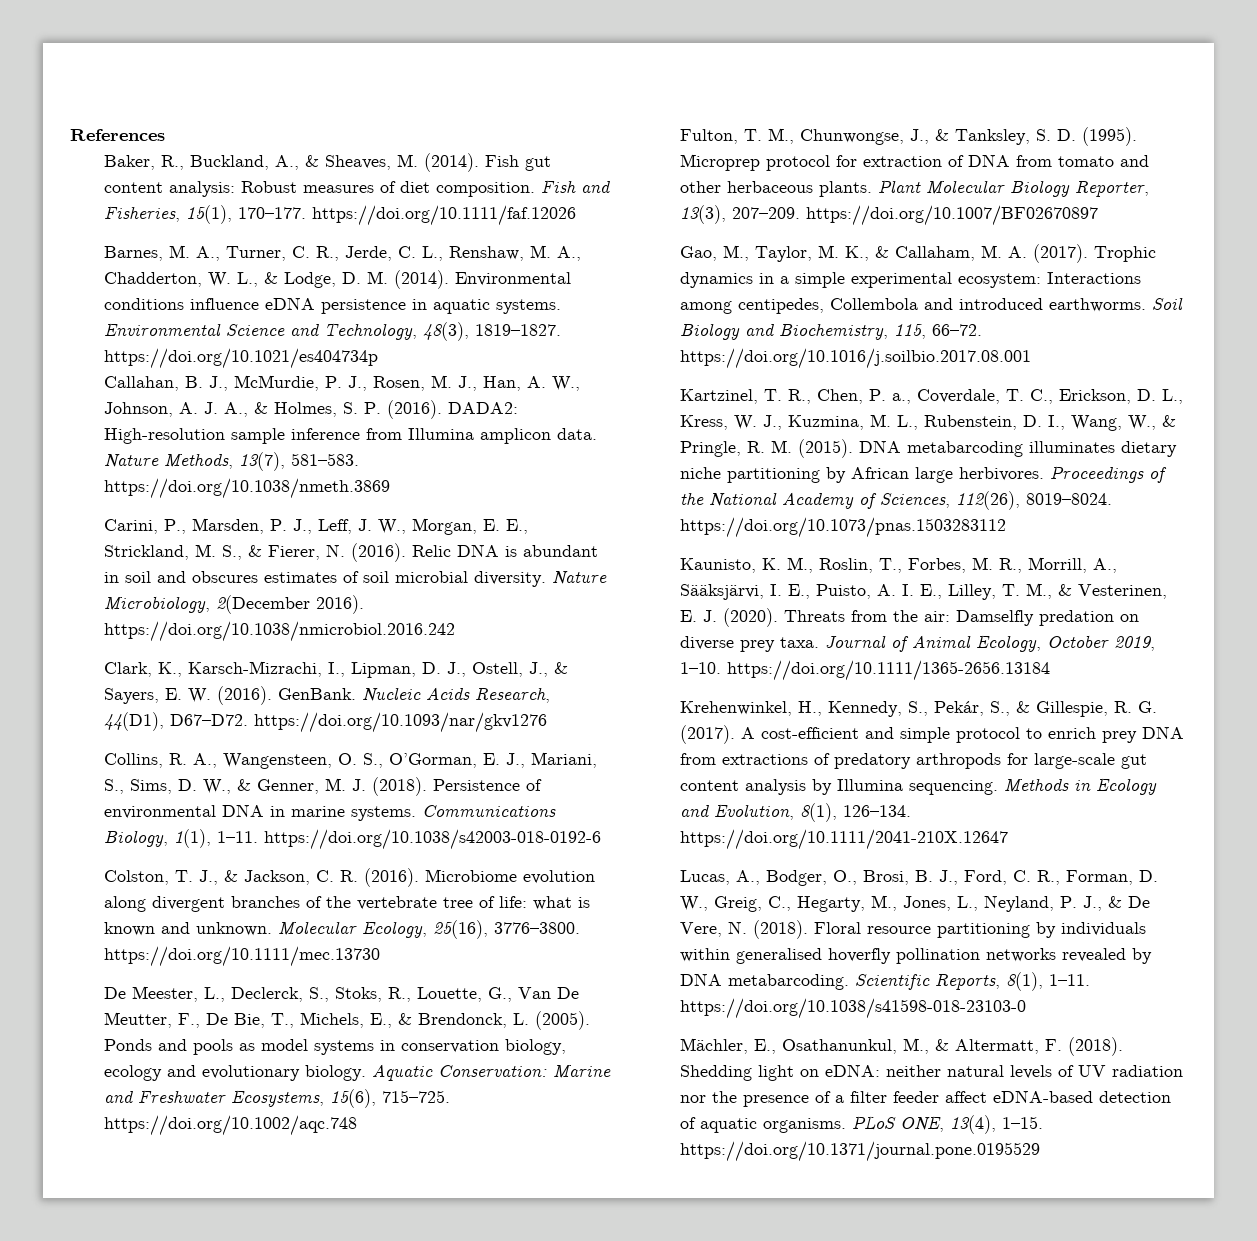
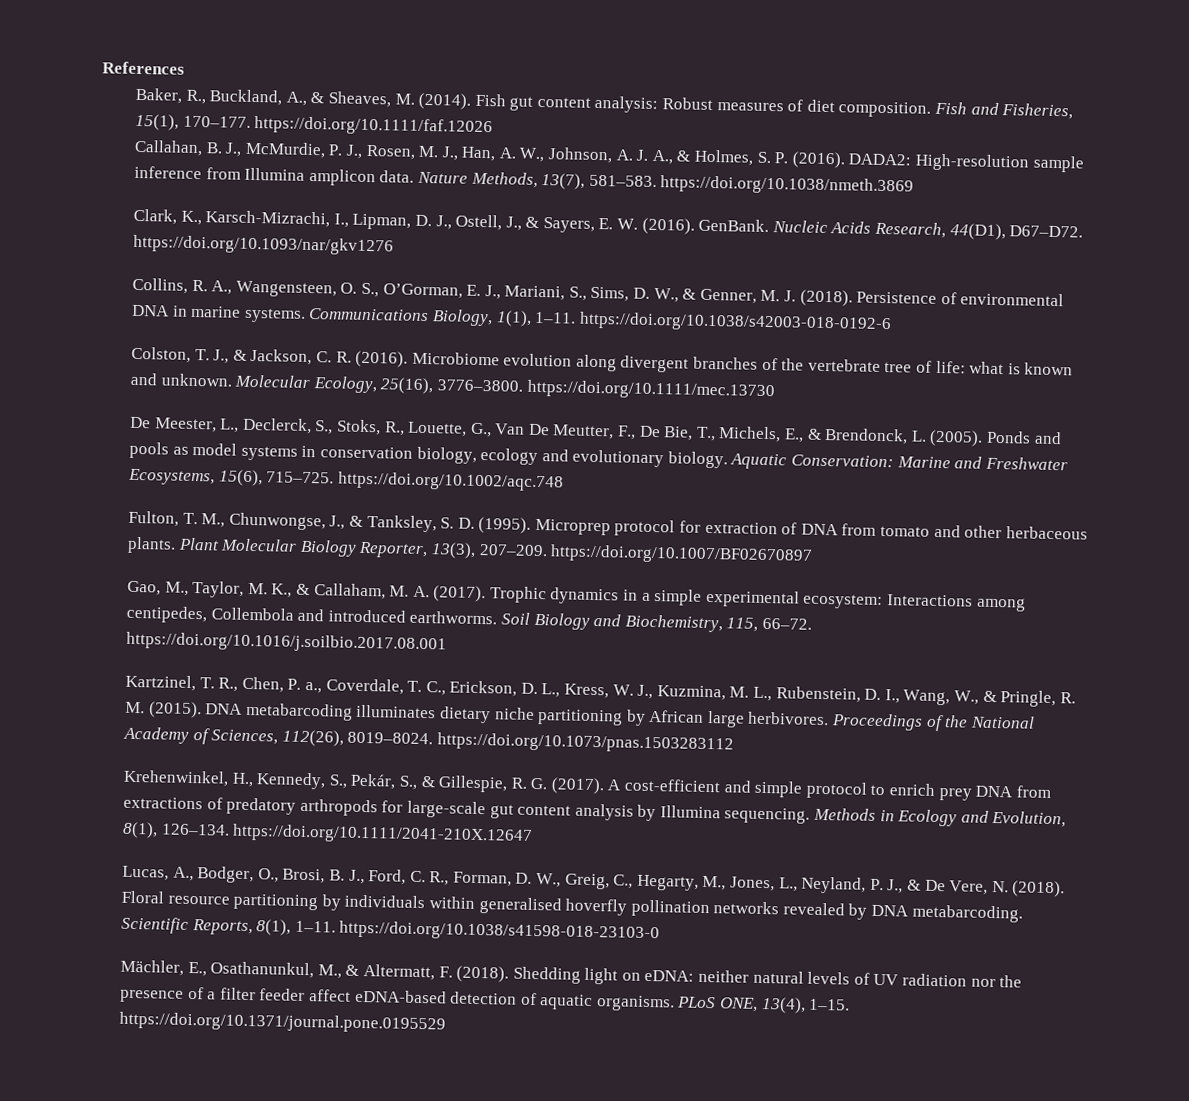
[104,245,582,261] [104,270,572,289] [104,297,562,314] [104,322,562,341] [104,348,379,369] // Barnes, M. A., Turner, C. R., Jerde, C. L., Renshaw, M. A., Chadderton, W. L., & Lodge, D. M. (2014). Environmental conditions influence eDNA persistence in aquatic systems. Environmental Science and Technology, 48(3), 1819–1827. https://doi.org/10.1021/es404734p -> (494, 126) none
[104,518,529,535] [104,543,599,562] [104,571,608,587] [104,595,365,614] [104,621,456,642] // Carini, P., Marsden, P. J., Leff, J. W., Morgan, E. E., Strickland, M. S., & Fierer, N. (2016). Relic DNA is abundant in soil and obscures estimates of soil microbial diversity. Nature Microbiology, 2(December 2016). https://doi.org/10.1038/nmicrobiol.2016.242 -> (915, 185) none
[680,557,1118,573] [680,583,1168,600] [680,608,1140,627] [680,635,1156,652] [680,660,1051,681] // Kaunisto, K. M., Roslin, T., Forbes, M. R., Morrill, A., Sääksjärvi, I. E., Puisto, A. I. E., Lilley, T. M., & Vesterinen, E. J. (2020). Threats from the air: Damselfly predation on diverse prey taxa. Journal of Animal Ecology, October 2019, 1–10. https://doi.org/10.1111/1365-2656.13184 -> (734, 743) none

